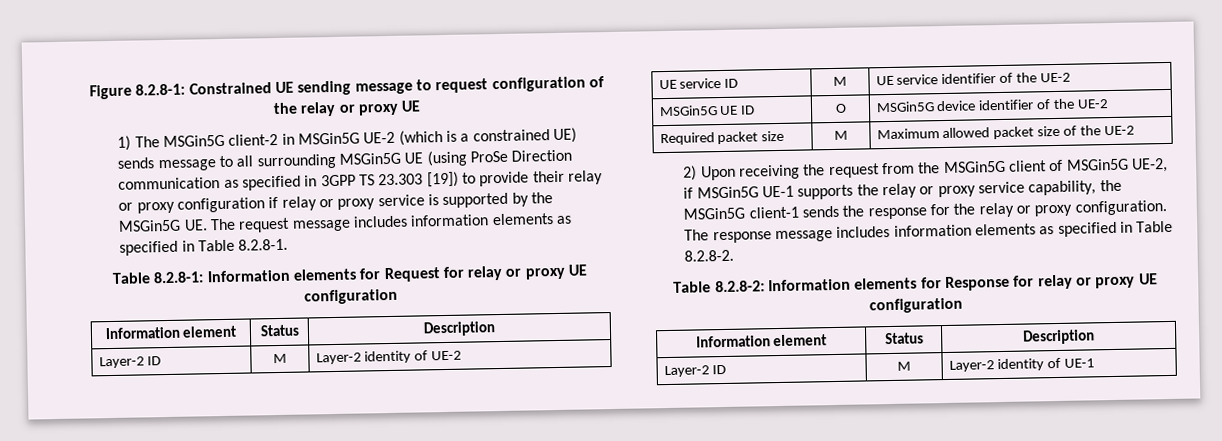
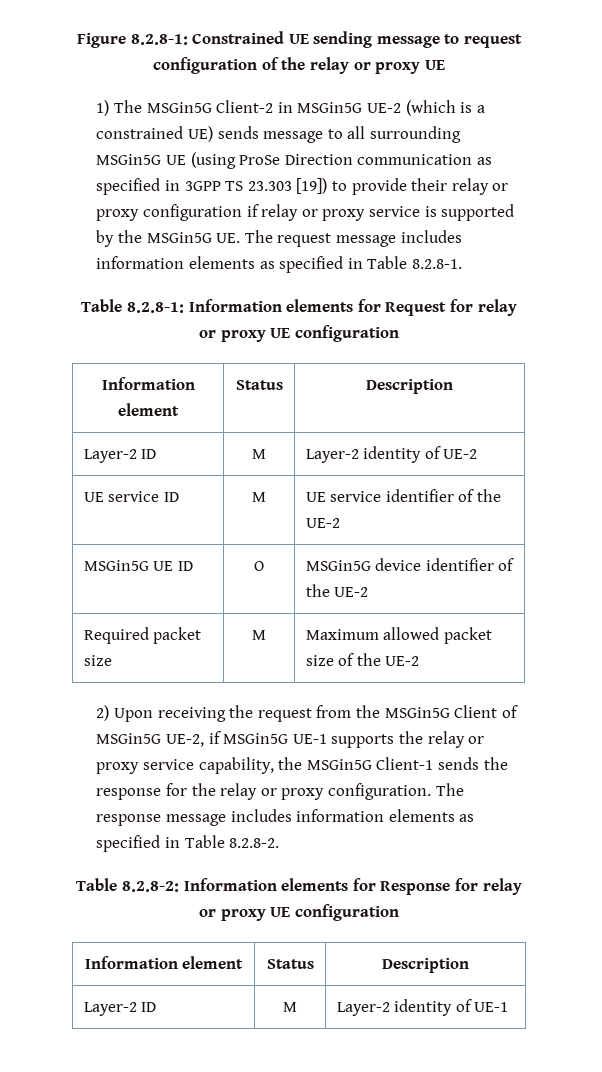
[228,133,279,146] client-2 -> [216,100,274,113] Client-2
[1008,160,1048,172] client -> [454,705,498,718] Client
[748,206,799,219] client-1 -> [376,757,434,770] Client-1

